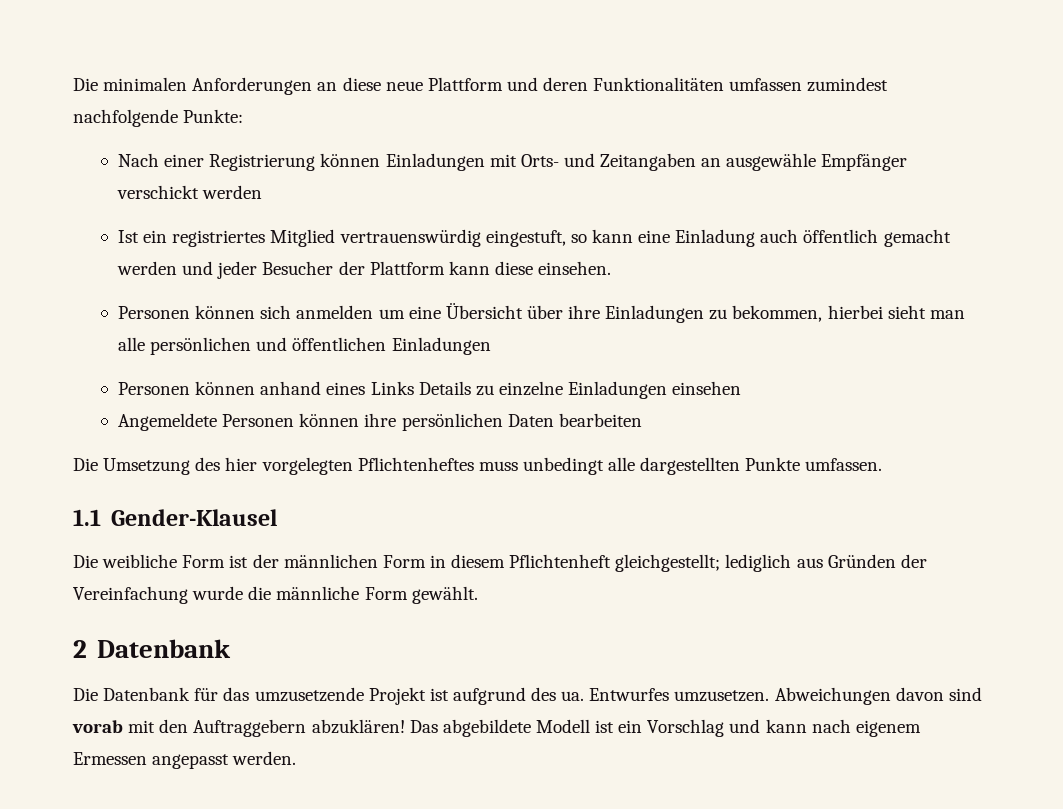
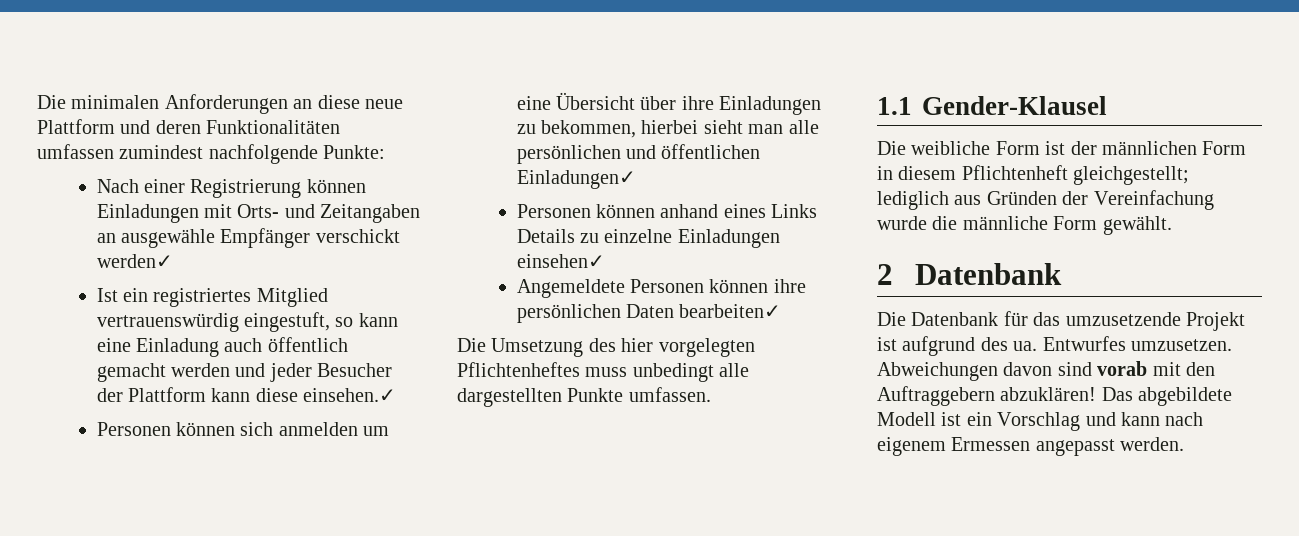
[202,185,263,199] werden -> [96,254,173,268] werden✓
[538,261,612,275] einsehen. -> [303,388,397,402] einsehen.✓
[391,337,491,355] Einladungen -> [516,170,636,189] Einladungen✓
[672,381,742,395] einsehen -> [516,254,605,268] einsehen✓
[558,413,642,427] bearbeiten -> [679,304,782,318] bearbeiten✓

